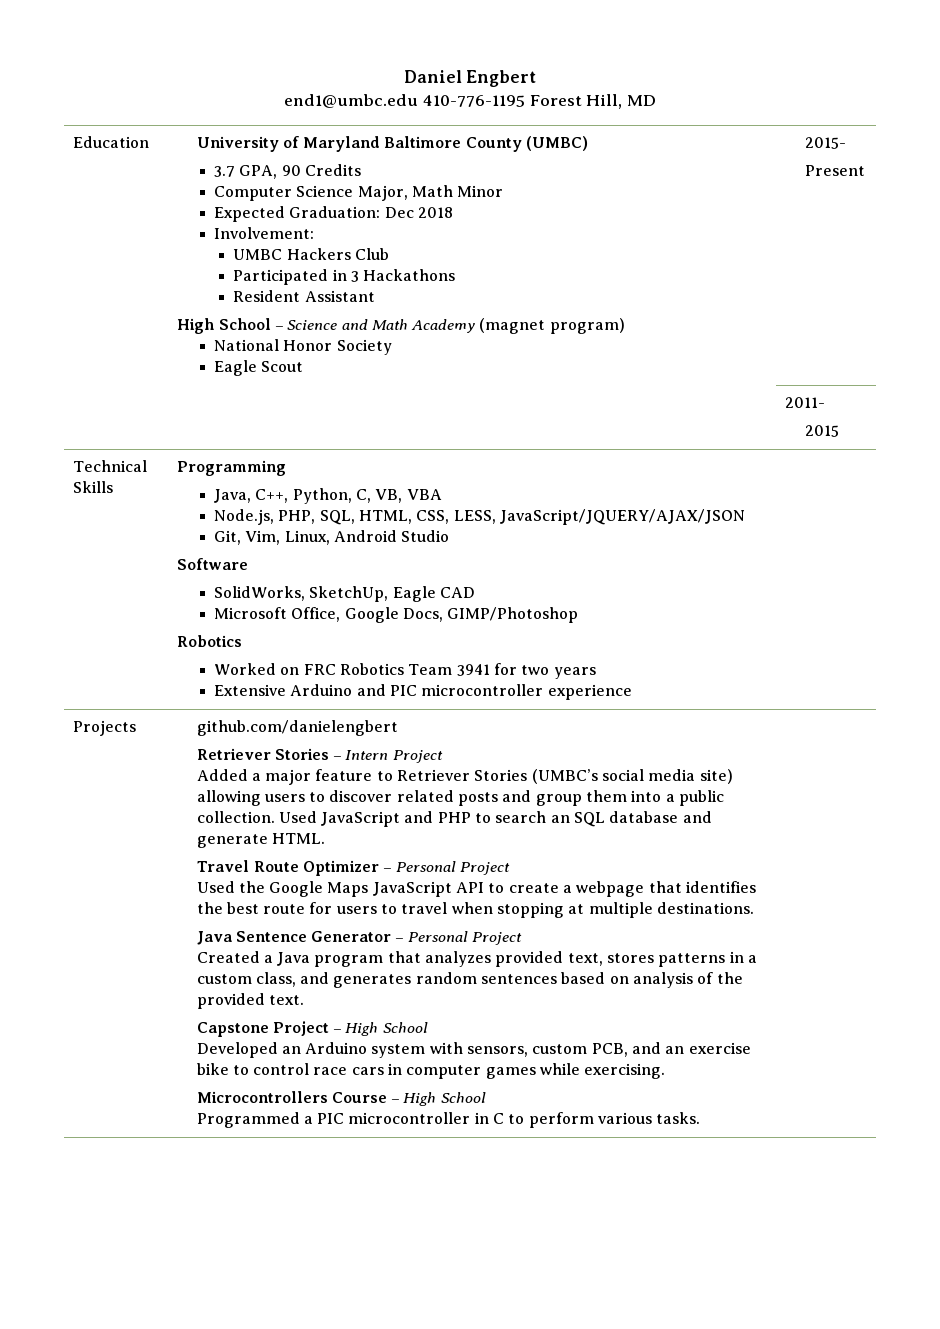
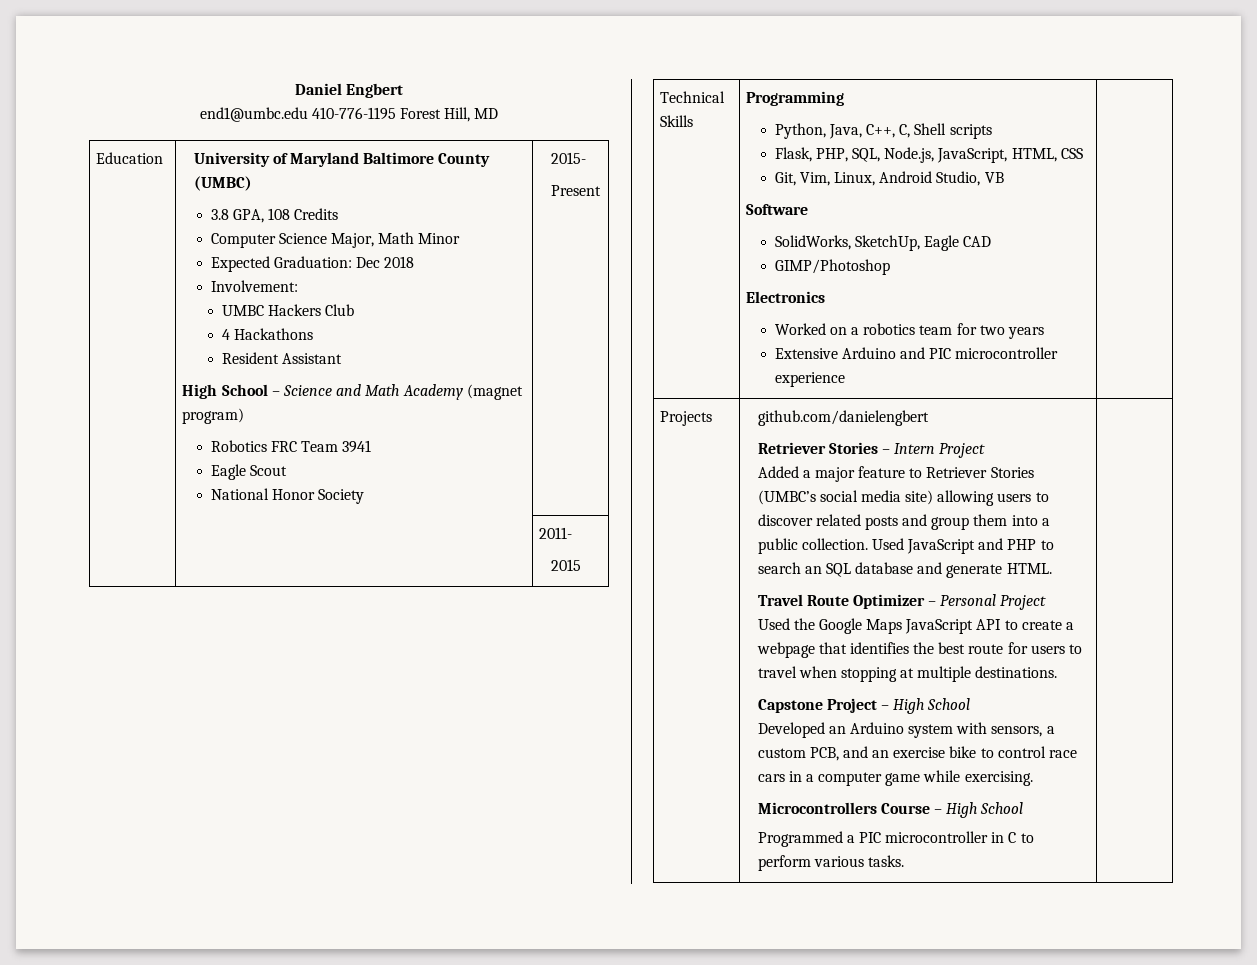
[214,165,301,179] 3.7 GPA, 90 -> [210,208,290,223] 3.8 GPA, 108
[233,269,359,285] Participated in 3 -> [221,329,230,340] 4
(625, 326) none -> [210,440,372,453] [210,464,287,480] // Robotics FRC Team 3941 // Eagle Scout
[214,360,304,376] // Eagle Scout -> (364, 496) none
(287, 468) none -> [774,123,826,139] Python,
[292,488,442,504] [214,509,746,525] Python, C, VB, VBA // Node.js, PHP, SQL, HTML, CSS, LESS, JavaScript/JQUERY/AJAX/JSON -> [899,123,992,139] [774,147,1083,163] C, Shell scripts // Flask, PHP, SQL, Node.js, JavaScript, HTML, CSS
[401,530,450,542] Studio -> [936,171,1004,186] Studio, VB
[214,607,444,623] Microsoft Office, Google Docs, -> (992, 241) none
[177,635,243,647] Robotics -> [746,291,826,303] Electronics
[303,663,490,676] FRC Robotics Team 3941 -> [850,323,953,335] a robotics team
[196,931,523,945] [196,951,758,967] [196,972,743,988] [196,993,304,1009] // Java Sentence Generator – Personal Project // Created a Java program that analyzes provided text, stores patterns in a custom class, and generates random sentences based on analysis of the provided text. -> (1058, 672) none
(529, 1051) none -> [1046,726,1055,734] a
[406,1065,536,1079] computer games -> [805,772,921,786] a computer game

